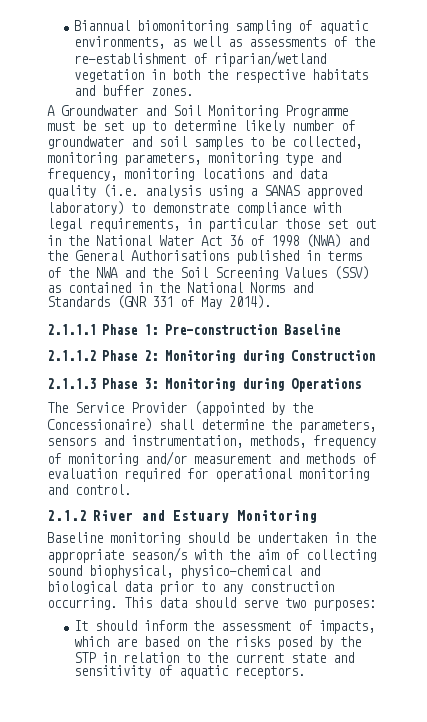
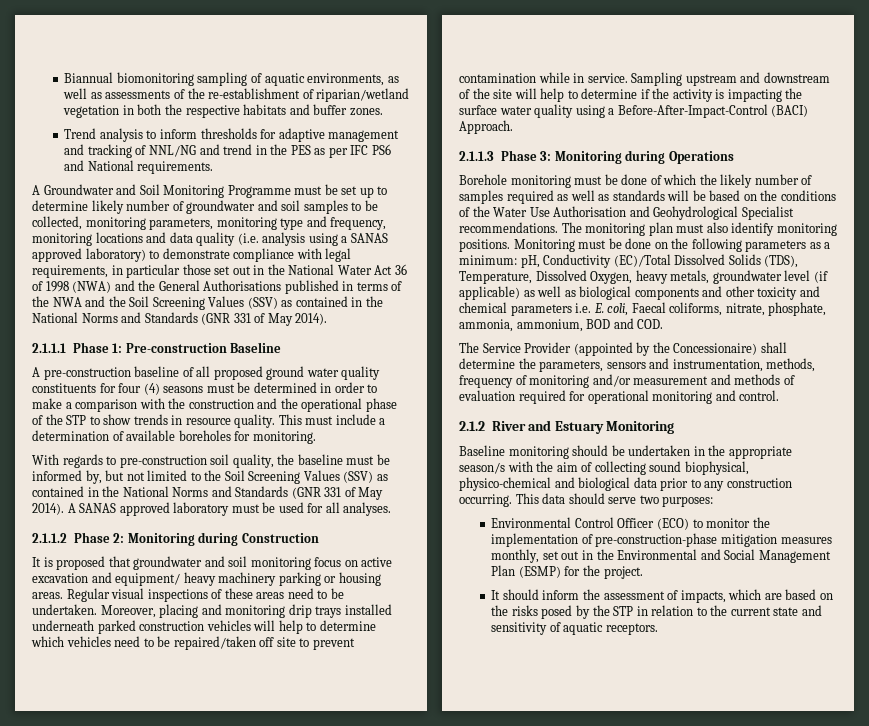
(194, 92) none -> [64,128,400,142] [64,144,391,158] [64,160,214,174] // Trend analysis to inform thresholds for adaptive management and tracking of NNL/NG and trend in the PES as per IFC PS6 and National requirements.
(340, 329) none -> [32,366,381,380] [32,382,378,395] [32,398,397,412] [32,414,386,428] [32,430,316,444] [32,454,390,468] [32,470,388,484] [32,486,384,500] [32,502,392,516] // A pre-construction baseline of all proposed ground water quality constituents for four (4) seasons must be determined in order to make a comparison with the construction and the operational phase of the STP to show trends in resource quality. This must include a determination of available boreholes for monitoring. // With regards to pre-construction soil quality, the baseline must be informed by, but not limited to the Soil Screening Values (SSV) as contained in the National Norms and Standards (GNR 331 of May 2014). A SANAS approved laboratory must be used for all analyses.
(375, 355) none -> [32,556,393,570] [32,572,381,586] [32,588,344,602] [32,604,392,618] [32,620,376,634] [31,636,355,650] [459,72,830,86] [459,88,803,102] [459,104,809,118] [459,120,513,134] // It is proposed that groundwater and soil monitoring focus on active excavation and equipment/ heavy machinery parking or housing areas. Regular visual inspections of these areas need to be undertaken. Moreover, placing and monitoring drip trays installed underneath parked construction vehicles will help to determine which vehicles need to be repaired/taken off site to prevent contamination while in service. Sampling upstream and downstream of the site will help to determine if the activity is impacting the surface water quality using a Before-After-Impact-Control (BACI) Approach.
(361, 385) none -> [459,174,813,188] [459,190,836,204] [459,206,794,220] [459,222,837,236] [459,238,831,252] [459,254,799,268] [459,270,828,284] [459,286,820,300] [459,302,827,316] [459,318,664,332] // Borehole monitoring must be done of which the likely number of samples required as well as standards will be based on the conditions of the Water Use Authorisation and Geohydrological Specialist recommendations. The monitoring plan must also identify monitoring positions. Monitoring must be done on the following parameters as a minimum: pH, Conductivity (EC)/Total Dissolved Solids (TDS), Temperature, Dissolved Oxygen, heavy metals, groundwater level (if applicable) as well as biological components and other toxicity and chemical parameters i.e. E. coli, Faecal coliforms, nitrate, phosphate, ammonia, ammonium, BOD and COD.
(376, 605) none -> [491,517,770,530] [491,533,832,547] [491,549,831,563] [491,565,643,579] // Environmental Control Officer (ECO) to monitor the implementation of pre-construction-phase mitigation measures monthly, set out in the Environmental and Social Management Plan (ESMP) for the project.

